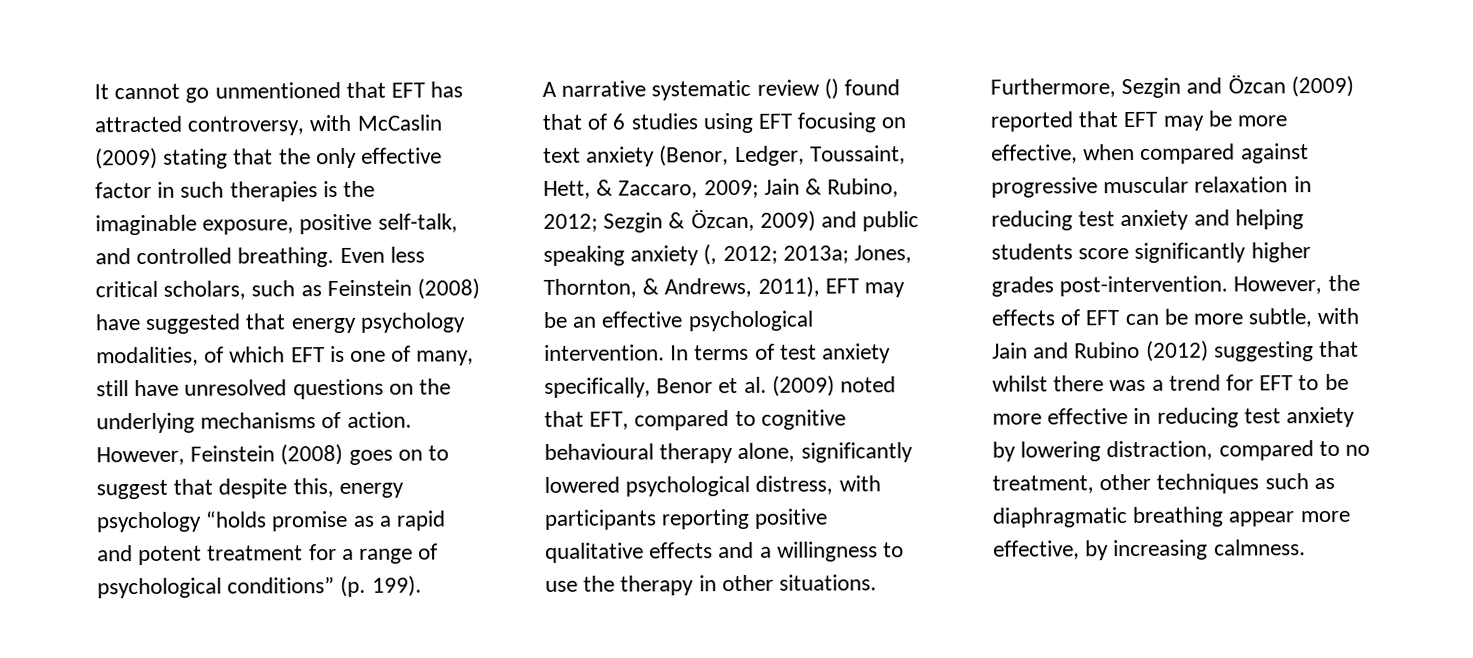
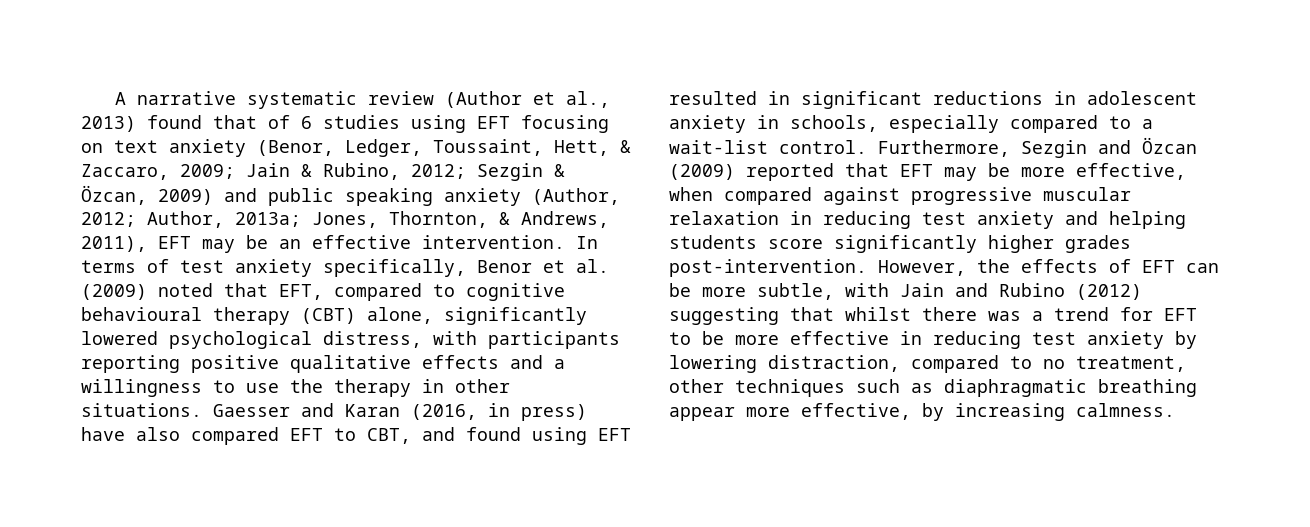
[94,81,464,103] [94,114,442,136] [95,147,443,170] [95,180,376,202] [95,213,458,236] [95,246,425,268] [95,278,481,300] [95,312,466,334] [96,345,475,367] [96,378,452,400] [96,411,412,434] [96,443,450,466] [96,478,404,500] [96,510,447,533] [97,543,439,566] [97,575,422,599] [542,78,839,101] It cannot go unmentioned that EFT has attracted controversy, with McCaslin (2009) stating that the only effective factor in such therapies is the imaginable exposure, positive self-talk, and controlled breathing. Even less critical scholars, such as Feinstein (2008) have suggested that energy psychology modalities, of which EFT is one of many, still have unresolved questions on the underlying mechanisms of action. However, Feinstein (2008) goes on to suggest that despite this, energy psychology “holds promise as a rapid and potent treatment for a range of psychological conditions” (p. 199). // A narrative systematic review () -> [115,91,611,109] [81,116,136,132] A narrative systematic review (Author et al., 2013)
[703,244,778,266] (, 2012; -> [532,188,620,205] [81,211,224,228] (Author, 2012; Author,
[687,310,814,332] psychological -> (411, 242) none
(734, 453) none -> [301,308,356,324] (CBT)
(878, 582) none -> [213,403,587,421] [81,427,631,445] [669,91,1197,109] [669,115,1153,133] [669,140,867,154] Gaesser and Karan (2016, in press) have also compared EFT to CBT, and found using EFT resulted in significant reductions in adolescent anxiety in schools, especially compared to a wait-list control.

